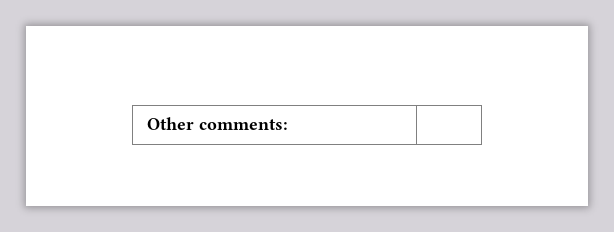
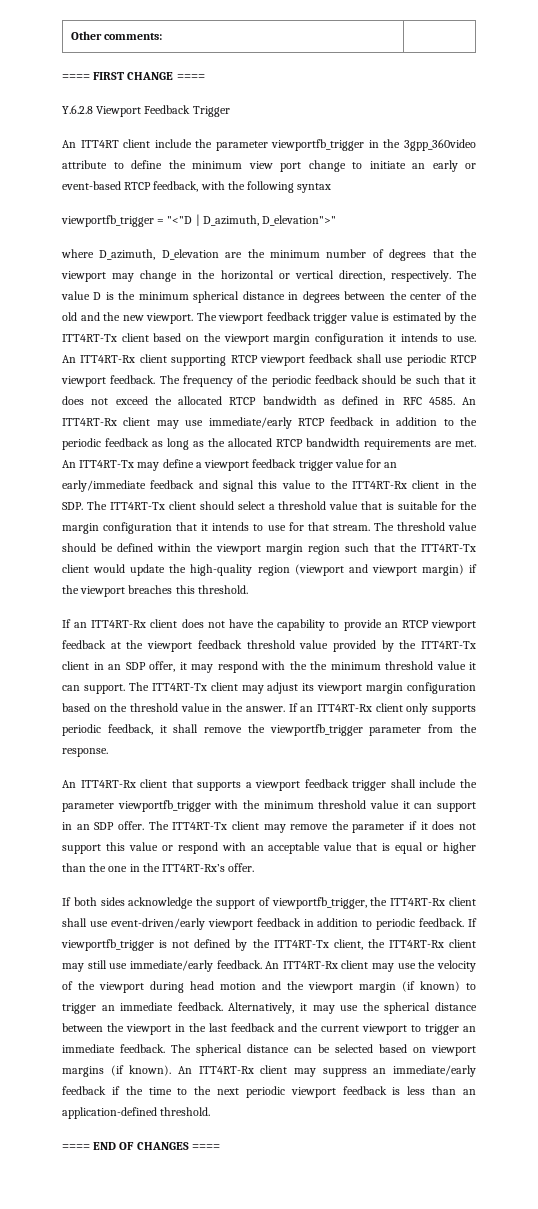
(288, 124) none -> [62,72,205,80] [62,105,230,117] [62,139,476,151] [62,160,476,172] [62,181,332,193] [61,214,337,227] [61,249,477,261] [61,270,477,282] [61,291,477,303] [62,312,478,324] [62,333,477,345] [62,354,477,366] [61,375,476,387] [62,396,476,405] [62,417,477,429] [62,438,476,450] [62,459,398,471] [62,480,478,492] [62,501,477,510] [62,522,477,534] [62,543,476,555] [62,564,478,576] [62,585,248,597] [62,619,476,631] [62,640,476,652] [62,661,476,673] [62,682,476,694] [62,703,476,715] [62,724,477,736] [62,748,108,757] [62,779,477,791] [62,800,477,812] [62,821,477,833] [62,842,476,854] [62,863,255,872] [62,897,477,909] [62,918,477,930] [61,939,477,951] [62,960,476,972] [62,981,476,993] [62,1002,478,1014] [62,1023,476,1035] [62,1044,476,1056] [62,1065,476,1077] [62,1086,477,1098] [62,1107,211,1119] [62,1142,220,1150] // ==== FIRST CHANGE ==== // Y.6.2.8 Viewport Feedback Trigger // An ITT4RT client include the parameter viewportfb_trigger in the 3gpp_360video attribute to define the minimum view port change to initiate an early or event-based RTCP feedback, with the following syntax // viewportfb_trigger = "<"D | D_azimuth, D_elevation">" // where D_azimuth, D_elevation are the minimum number of degrees that the viewport may change in the horizontal or vertical direction, respectively. The value D is the minimum spherical distance in degrees between the center of the old and the new viewport. The viewport feedback trigger value is estimated by the ITT4RT-Tx client based on the viewport margin configuration it intends to use. An ITT4RT-Rx client supporting RTCP viewport feedback shall use periodic RTCP viewport feedback. The frequency of the periodic feedback should be such that it does not exceed the allocated RTCP bandwidth as defined in RFC 4585. An ITT4RT-Rx client may use immediate/early RTCP feedback in addition to the periodic feedback as long as the allocated RTCP bandwidth requirements are met. An ITT4RT-Tx may define a viewport feedback trigger value for an early/immediate feedback and signal this value to the ITT4RT-Rx client in the SDP. The ITT4RT-Tx client should select a threshold value that is suitable for the margin configuration that it intends to use for that stream. The threshold value should be defined within the viewport margin region such that the ITT4RT-Tx client would update the high-quality region (viewport and viewport margin) if the viewport breaches this threshold. // If an ITT4RT-Rx client does not have the capability to provide an RTCP viewport feedback at the viewport feedback threshold value provided by the ITT4RT-Tx client in an SDP offer, it may respond with the the minimum threshold value it can support. The ITT4RT-Tx client may adjust its viewport margin configuration based on the threshold value in the answer. If an ITT4RT-Rx client only supports periodic feedback, it shall remove the viewportfb_trigger parameter from the response. // An ITT4RT-Rx client that supports a viewport feedback trigger shall include the parameter viewportfb_trigger with the minimum threshold value it can support in an SDP offer. The ITT4RT-Tx client may remove the parameter if it does not support this value or respond with an acceptable value that is equal or higher than the one in the ITT4RT-Rx’s offer. // If both sides acknowledge the support of viewportfb_trigger, the ITT4RT-Rx client shall use event-driven/early viewport feedback in addition to periodic feedback. If viewportfb_trigger is not defined by the ITT4RT-Tx client, the ITT4RT-Rx client may still use immediate/early feedback. An ITT4RT-Rx client may use the velocity of the viewport during head motion and the viewport margin (if known) to trigger an immediate feedback. Alternatively, it may use the spherical distance between the viewport in the last feedback and the current viewport to trigger an immediate feedback. The spherical distance can be selected based on viewport margins (if known). An ITT4RT-Rx client may suppress an immediate/early feedback if the time to the next periodic viewport feedback is less than an application-defined threshold. // ==== END OF CHANGES ====

